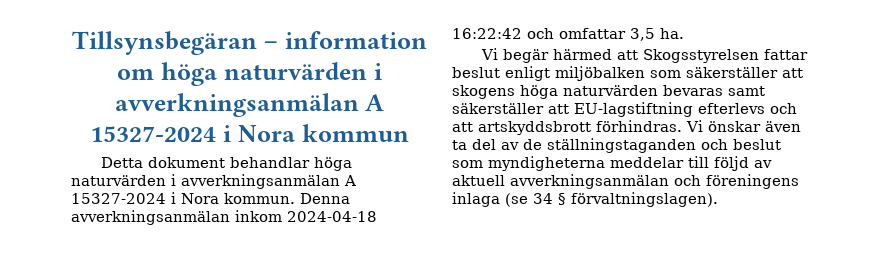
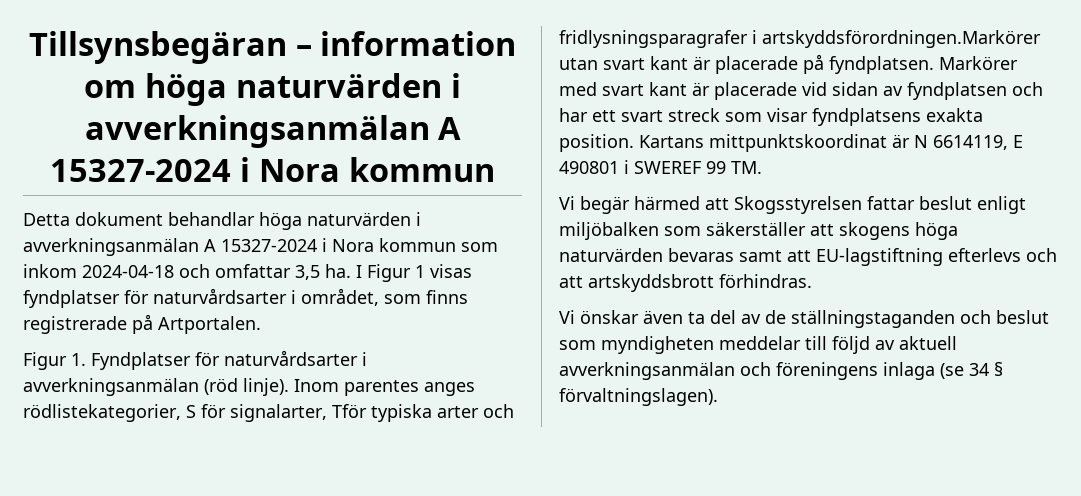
[224,193,350,204] [71,210,230,225] kommun. Denna avverkningsanmälan -> [379,238,498,252] kommun som
[452,28,522,39] 16:22:42 -> (174, 271) none
(684, 33) none -> [356,264,472,282] [23,288,468,308] [23,314,261,334] [23,350,367,370] [23,378,475,396] [23,404,514,422] [559,30,1041,48] [559,54,1018,74] [559,82,1043,100] [559,108,983,126] [559,134,1023,152] [559,160,762,174] I Figur 1 visas fyndplatser för naturvårdsarter i området, som finns registrerade på Artportalen. // Figur 1. Fyndplatser för naturvårdsarter i avverkningsanmälan (röd linje). Inom parentes anges rödlistekategorier, S för signalarter, Tför typiska arter och fridlysningsparagrafer i artskyddsförordningen.Markörer utan svart kant är placerade på fyndplatsen. Markörer med svart kant är placerade vid sidan av fyndplatsen och har ett svart streck som visar fyndplatsens exakta position. Kartans mittpunktskoordinat är N 6614119, E 490801 i SWEREF 99 TM.
[452,103,544,114] säkerställer -> (782, 256) none
(682, 126) none -> (812, 281) //
[488,156,605,171] myndigheterna -> [601,336,714,354] myndigheten

